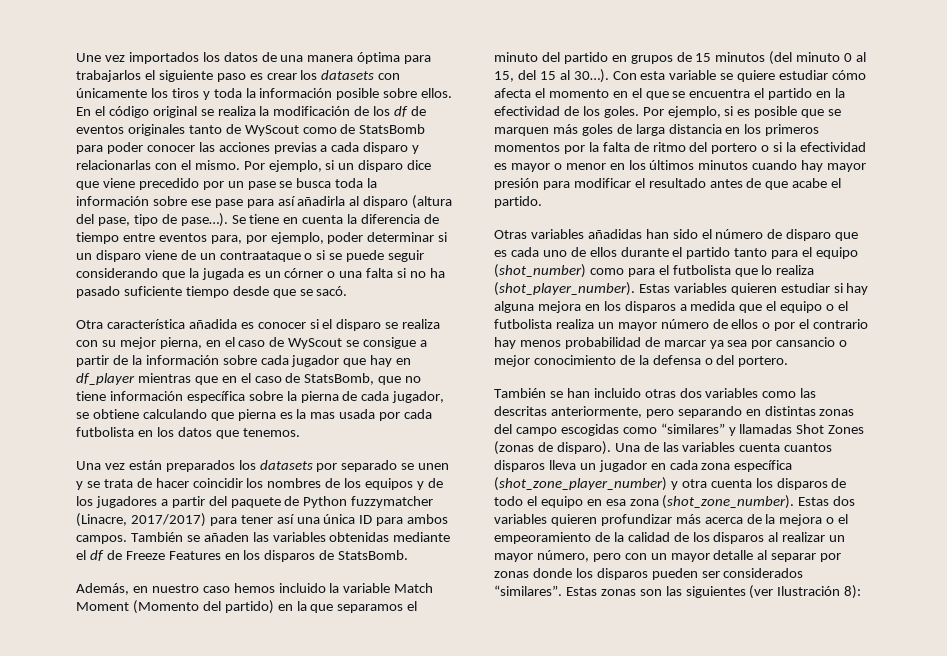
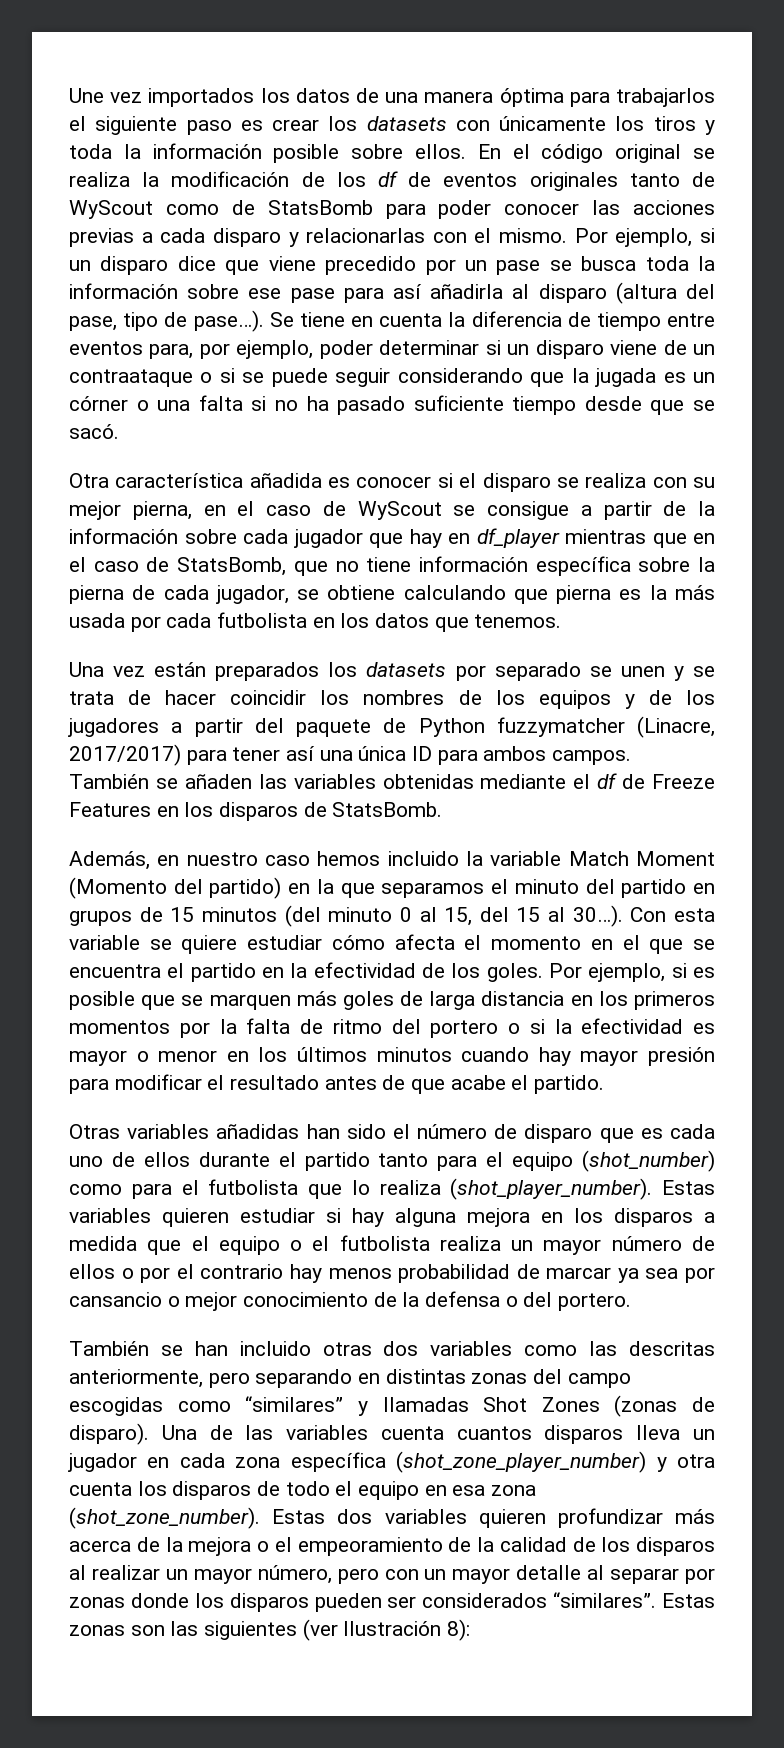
[310,412,336,419] mas -> [674,585,715,600] más

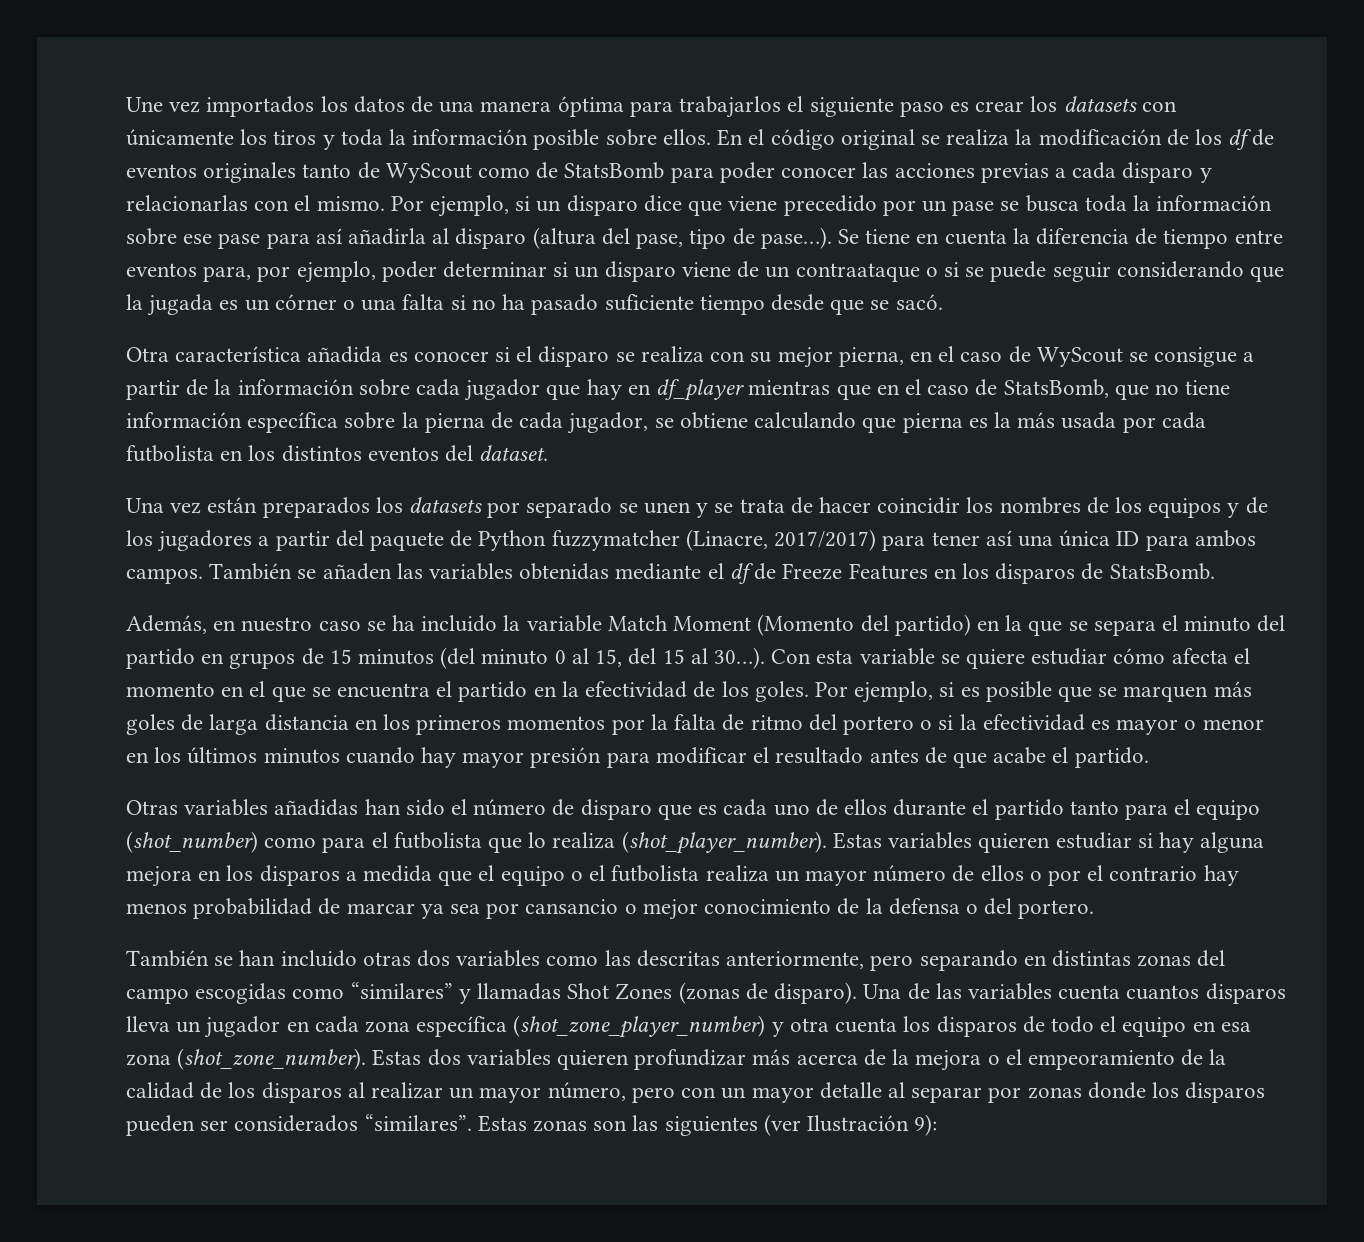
[375,613,562,632] datos que tenemos. -> [281,445,549,462] distintos eventos del dataset.
[317,851,381,866] hemos -> [366,615,416,631] se ha
[381,882,485,898] separamos -> [1068,620,1156,636] se separa
[447,1619,471,1641] 8): -> [914,1114,938,1136] 9):

